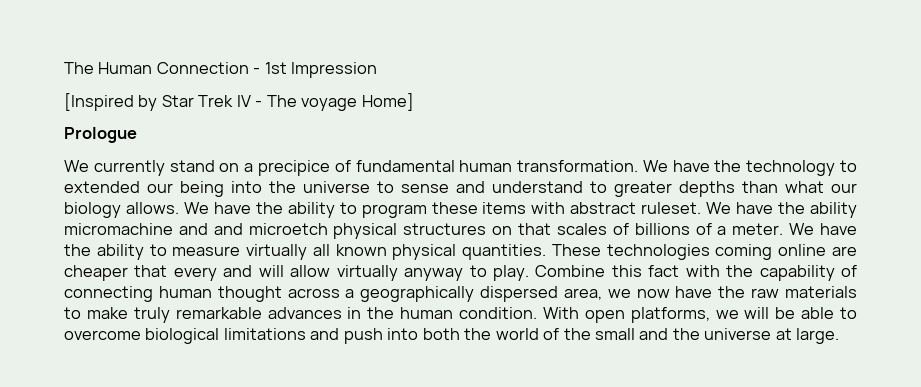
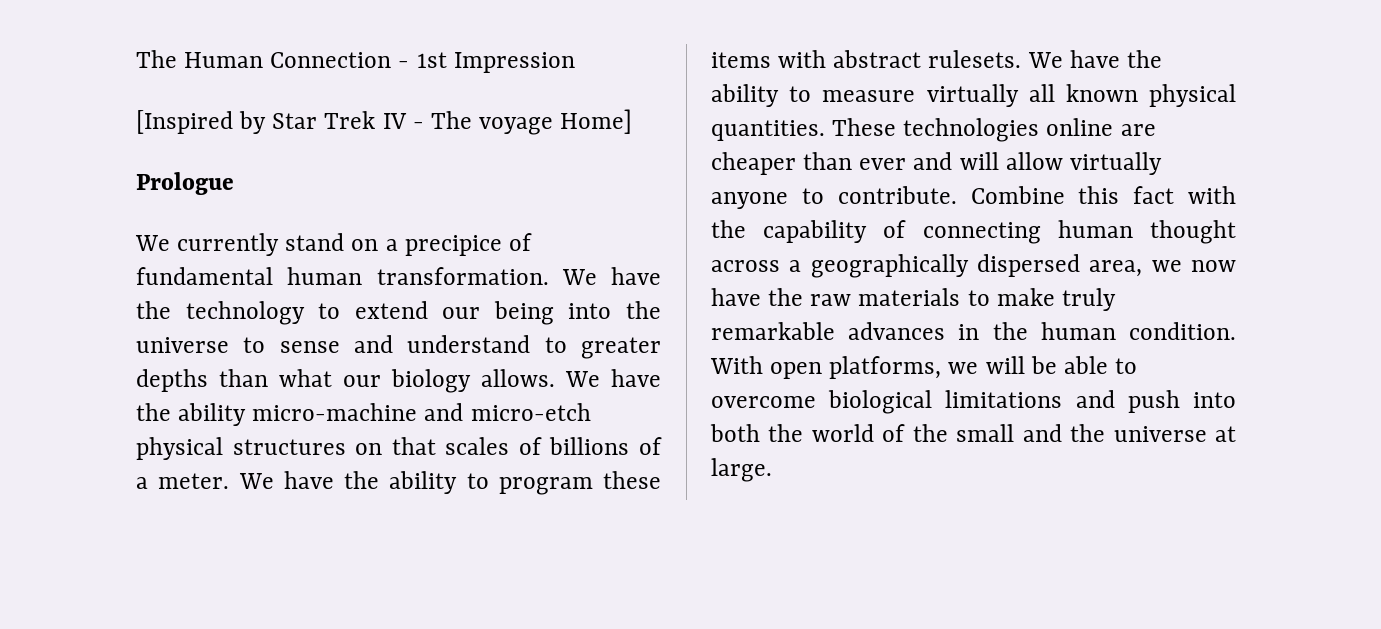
[64,181,140,193] extended -> [354,301,428,319] extend
[339,202,857,218] [64,223,328,235] to program these items with abstract ruleset. We have the ability micromachine and and microetch -> [252,403,591,421] micro-machine and micro-etch
(167, 250) none -> [498,471,661,495] [711,50,1162,68] [711,84,812,107] program these items with abstract rulesets. We have the ability to
[715,244,773,260] coming -> (1040, 130) none
[134,265,217,281] that every -> [803,152,907,170] than ever
[404,265,529,281] anyway to play. -> [711,186,957,209] anyone to contribute.

